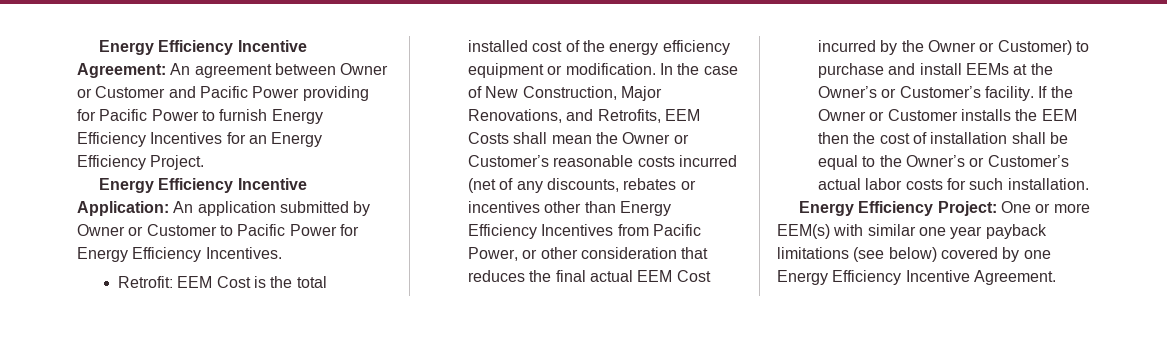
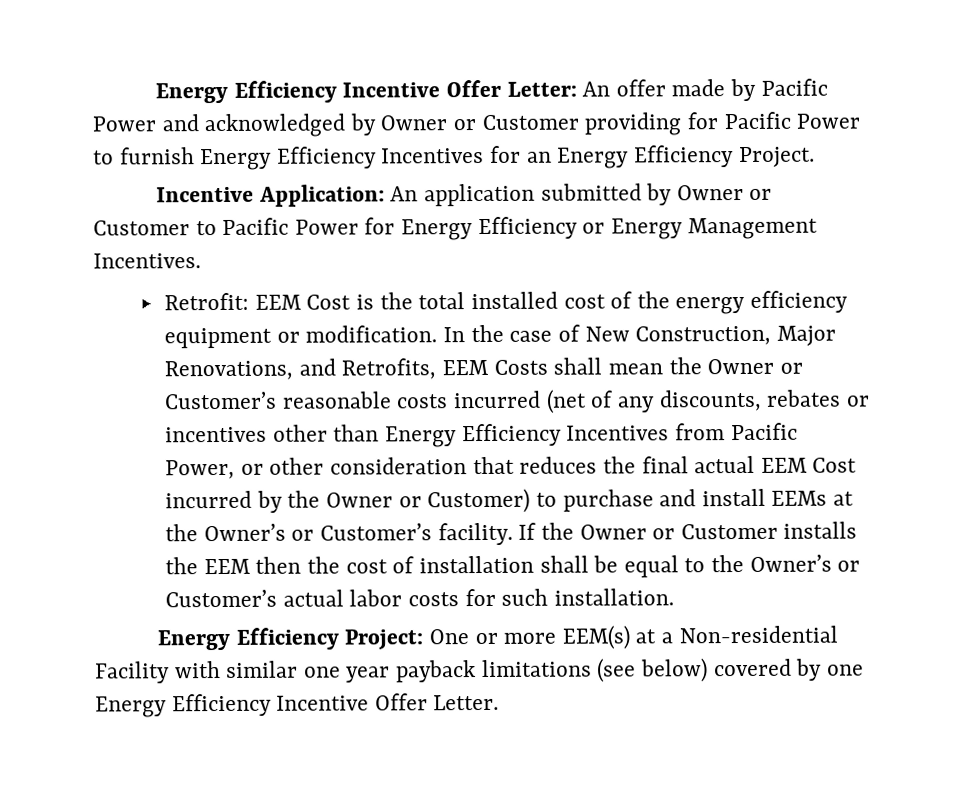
[98,40,307,55] [77,63,389,78] [77,86,300,98] Energy Efficiency Incentive Agreement: An agreement between Owner or Customer and Pacific Power -> [155,78,828,104] [92,113,579,138] Energy Efficiency Incentive Offer Letter: An offer made by Pacific Power and acknowledged by Owner or Customer
[98,178,234,193] Energy Efficiency -> (815, 157) none
(202, 254) none -> [582,217,818,240] or Energy Management
(830, 231) none -> [635,625,838,644] [95,661,170,684] at a Non-residential Facility
[973,270,1056,285] Agreement. -> [374,693,500,711] Offer Letter.

